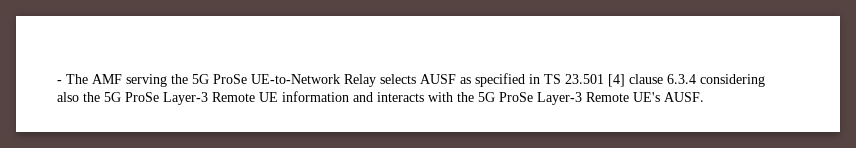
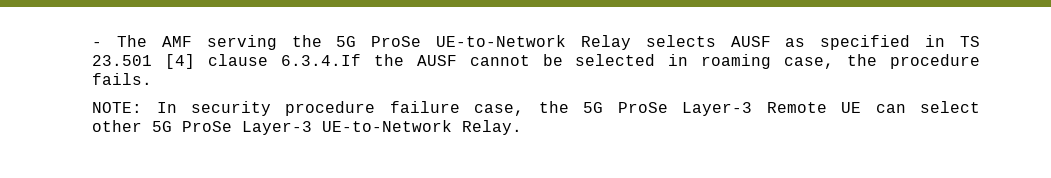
[667,74,766,87] [57,92,80,102] 6.3.4 considering also -> [280,54,980,69] [92,73,153,85] [92,101,525,116] 6.3.4.If the AUSF cannot be selected in roaming case, the procedure fails. // NOTE: In security procedure failure case,
[282,91,705,105] information and interacts with the 5G ProSe Layer-3 Remote UE's AUSF. -> [875,101,980,113] [92,120,523,135] can select other 5G ProSe Layer-3 UE-to-Network Relay.

